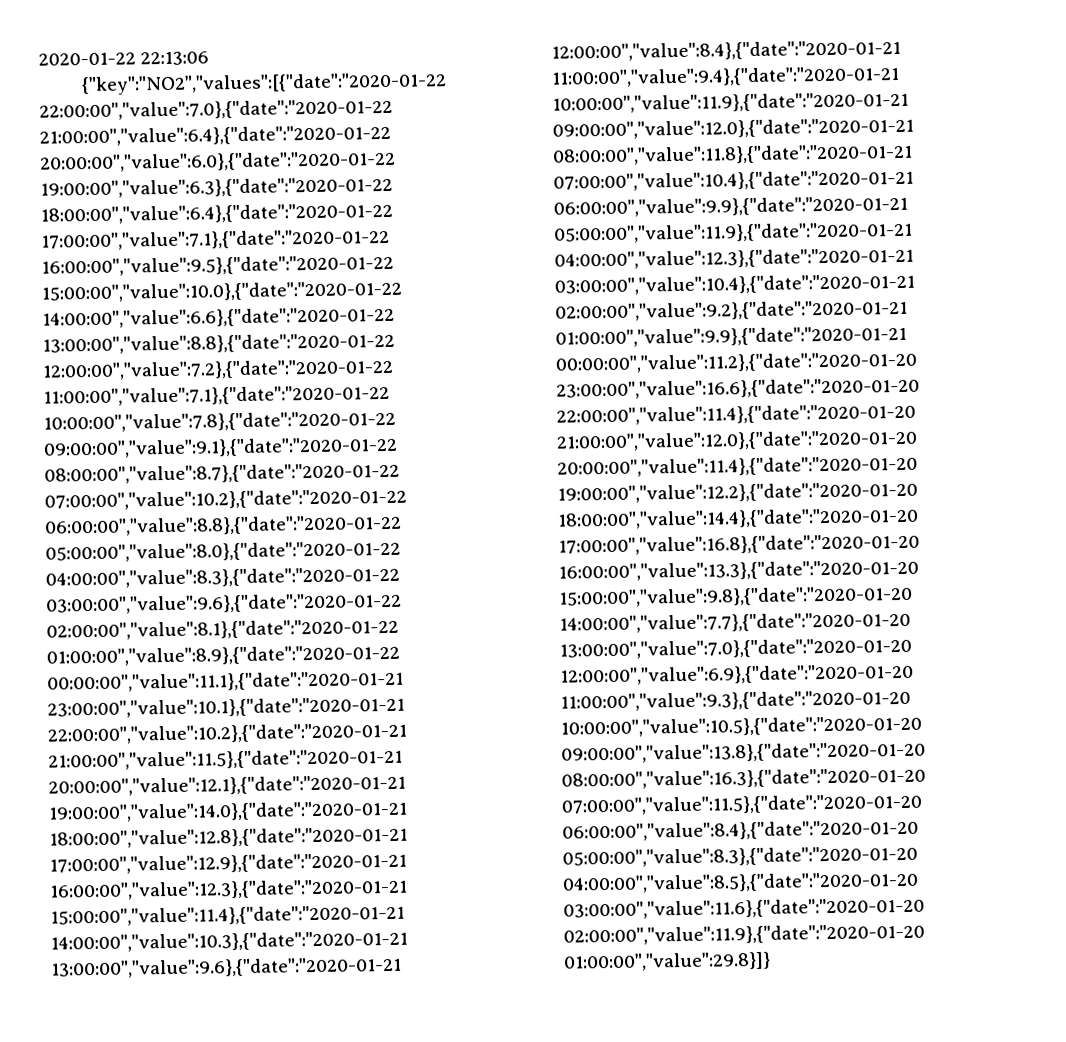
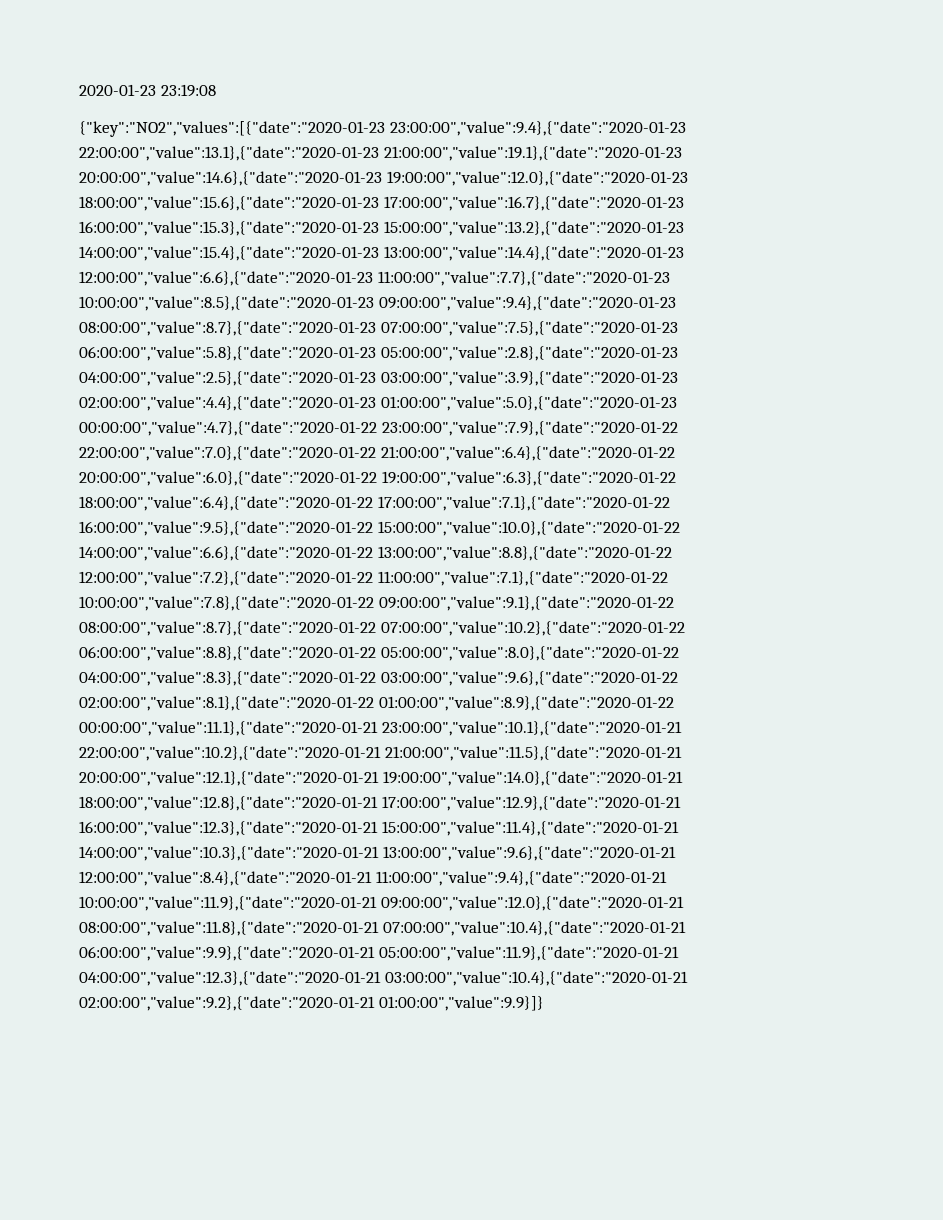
[38,51,210,66] [80,72,447,96] 2020-01-22 22:13:06 // {"key":"NO2","values":[{"date":"2020-01-22 -> [79,84,216,97] [79,121,686,137] [79,146,682,161] [79,171,688,186] [79,196,684,211] [79,221,684,236] [79,246,684,261] [79,271,670,286] [79,296,676,311] [79,321,678,336] [79,346,678,361] [79,371,678,386] [79,396,677,411] [79,421,678,436] 2020-01-23 23:19:08 // {"key":"NO2","values":[{"date":"2020-01-23 23:00:00","value":9.4},{"date":"2020-01-23 22:00:00","value":13.1},{"date":"2020-01-23 21:00:00","value":19.1},{"date":"2020-01-23 20:00:00","value":14.6},{"date":"2020-01-23 19:00:00","value":12.0},{"date":"2020-01-23 18:00:00","value":15.6},{"date":"2020-01-23 17:00:00","value":16.7},{"date":"2020-01-23 16:00:00","value":15.3},{"date":"2020-01-23 15:00:00","value":13.2},{"date":"2020-01-23 14:00:00","value":15.4},{"date":"2020-01-23 13:00:00","value":14.4},{"date":"2020-01-23 12:00:00","value":6.6},{"date":"2020-01-23 11:00:00","value":7.7},{"date":"2020-01-23 10:00:00","value":8.5},{"date":"2020-01-23 09:00:00","value":9.4},{"date":"2020-01-23 08:00:00","value":8.7},{"date":"2020-01-23 07:00:00","value":7.5},{"date":"2020-01-23 06:00:00","value":5.8},{"date":"2020-01-23 05:00:00","value":2.8},{"date":"2020-01-23 04:00:00","value":2.5},{"date":"2020-01-23 03:00:00","value":3.9},{"date":"2020-01-23 02:00:00","value":4.4},{"date":"2020-01-23 01:00:00","value":5.0},{"date":"2020-01-23 00:00:00","value":4.7},{"date":"2020-01-22 23:00:00","value":7.9},{"date":"2020-01-22
[555,325,907,348] [555,351,917,374] [556,377,920,400] [556,403,916,426] [556,429,918,452] [557,455,918,478] [557,481,918,504] [557,507,919,530] [558,533,920,556] [558,559,919,582] [558,585,913,608] [559,611,911,634] [559,637,912,660] [560,663,914,686] [560,689,911,712] [560,715,922,738] [561,741,926,764] [561,767,926,790] [561,793,922,816] [562,819,919,842] [562,845,918,868] [562,871,919,894] [563,897,925,920] [563,923,925,946] [563,951,771,972] 01:00:00","value":9.9},{"date":"2020-01-21 00:00:00","value":11.2},{"date":"2020-01-20 23:00:00","value":16.6},{"date":"2020-01-20 22:00:00","value":11.4},{"date":"2020-01-20 21:00:00","value":12.0},{"date":"2020-01-20 20:00:00","value":11.4},{"date":"2020-01-20 19:00:00","value":12.2},{"date":"2020-01-20 18:00:00","value":14.4},{"date":"2020-01-20 17:00:00","value":16.8},{"date":"2020-01-20 16:00:00","value":13.3},{"date":"2020-01-20 15:00:00","value":9.8},{"date":"2020-01-20 14:00:00","value":7.7},{"date":"2020-01-20 13:00:00","value":7.0},{"date":"2020-01-20 12:00:00","value":6.9},{"date":"2020-01-20 11:00:00","value":9.3},{"date":"2020-01-20 10:00:00","value":10.5},{"date":"2020-01-20 09:00:00","value":13.8},{"date":"2020-01-20 08:00:00","value":16.3},{"date":"2020-01-20 07:00:00","value":11.5},{"date":"2020-01-20 06:00:00","value":8.4},{"date":"2020-01-20 05:00:00","value":8.3},{"date":"2020-01-20 04:00:00","value":8.5},{"date":"2020-01-20 03:00:00","value":11.6},{"date":"2020-01-20 02:00:00","value":11.9},{"date":"2020-01-20 01:00:00","value":29.8}]} -> [378,996,544,1011] 01:00:00","value":9.9}]}

